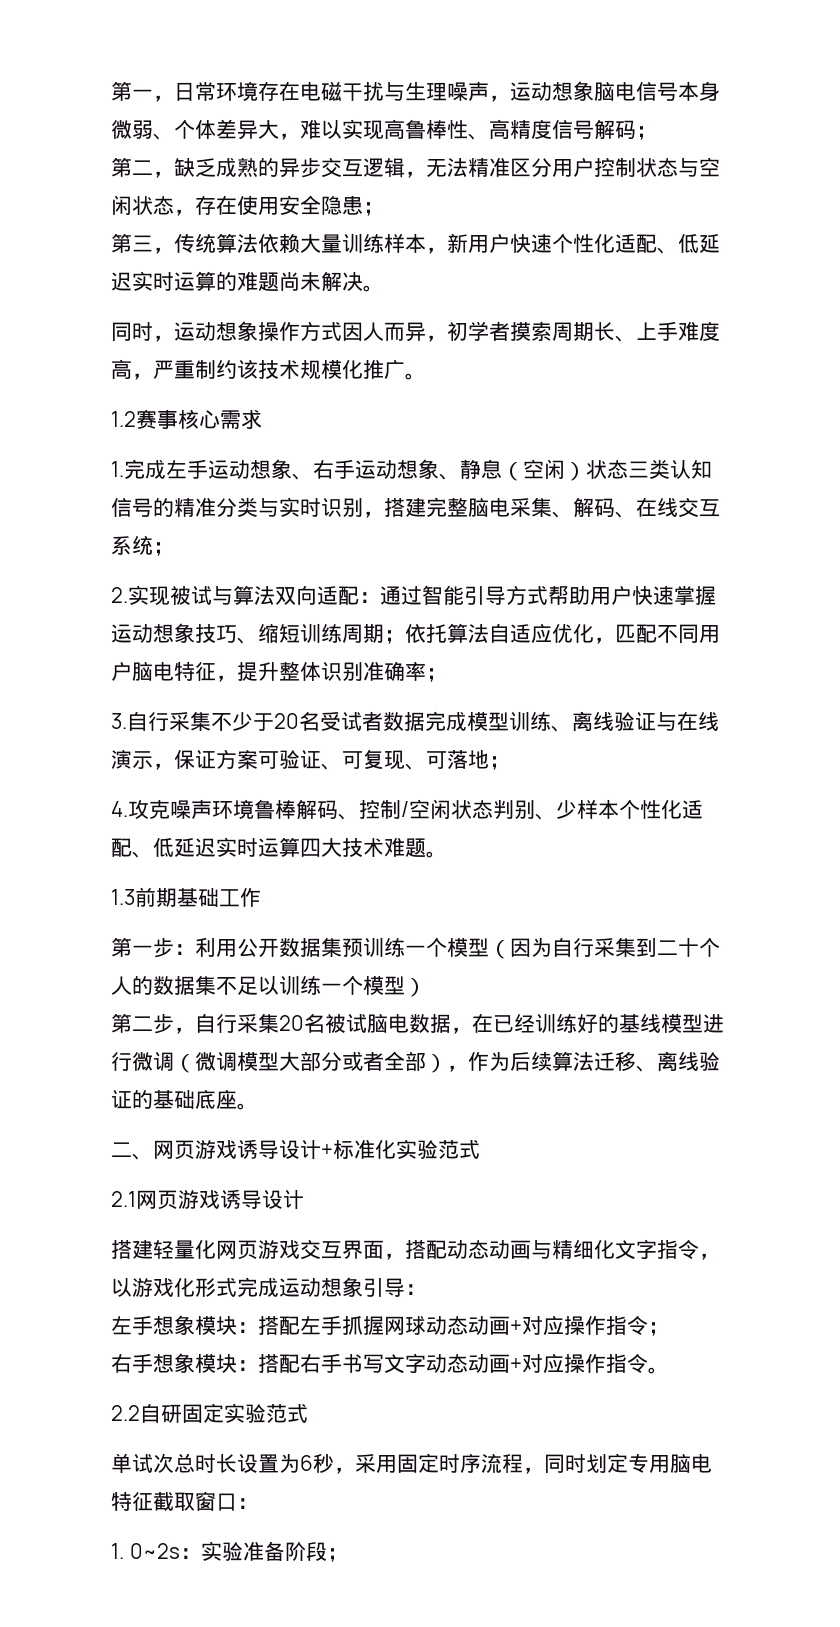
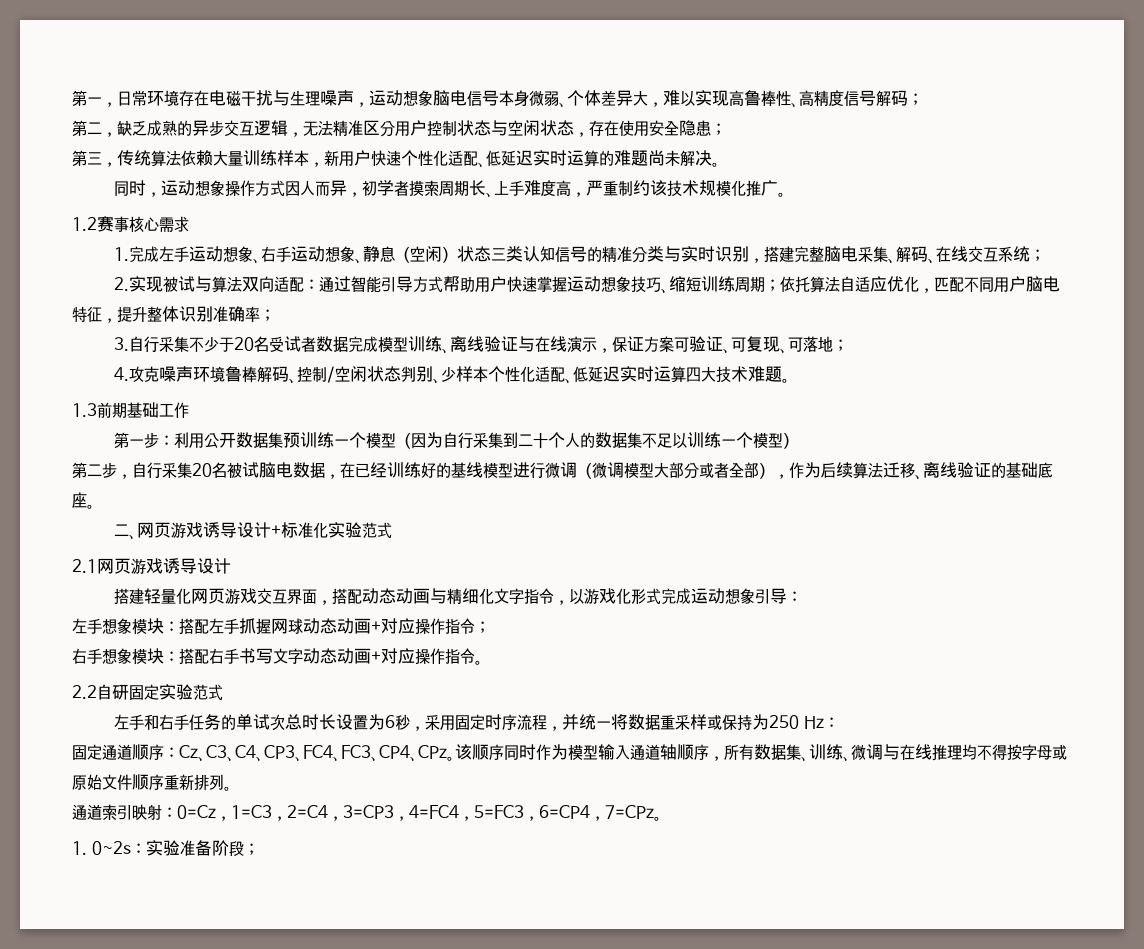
(308, 1413) none -> [114,714,237,731] 左手和右手任务的
[544,1453,712,1474] [111,1491,258,1511] 同时划定专用脑电特征截取窗口： -> [562,714,839,730] [72,744,1067,762] [72,774,232,791] [72,804,662,821] 并统一将数据重采样或保持为250 Hz： // 固定通道顺序：Cz、C3、C4、CP3、FC4、FC3、CP4、CPz。该顺序同时作为模型输入通道轴顺序，所有数据集、训练、微调与在线推理均不得按字母或原始文件顺序重新排列。 // 通道索引映射：0=Cz，1=C3，2=C4，3=CP3，4=FC4，5=FC3，6=CP4，7=CPz。

